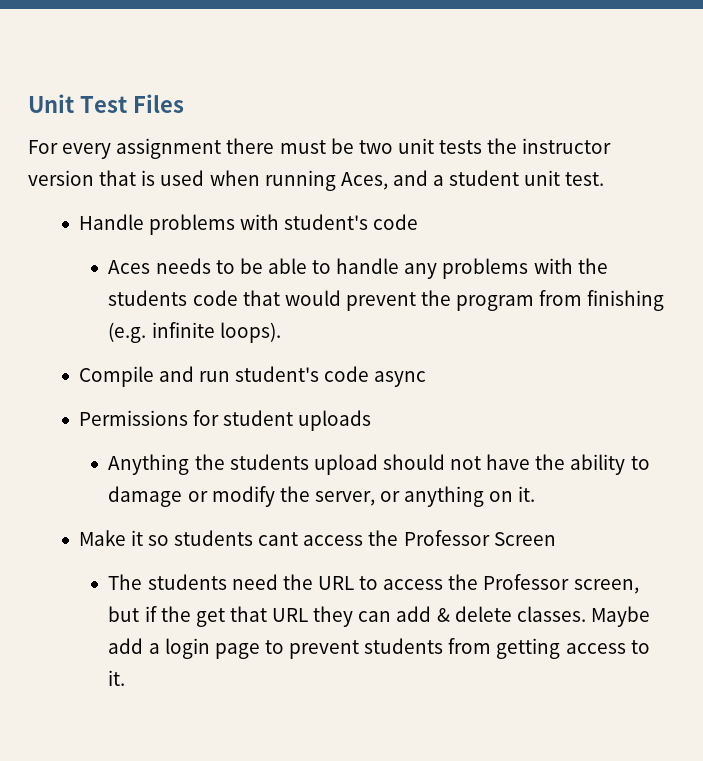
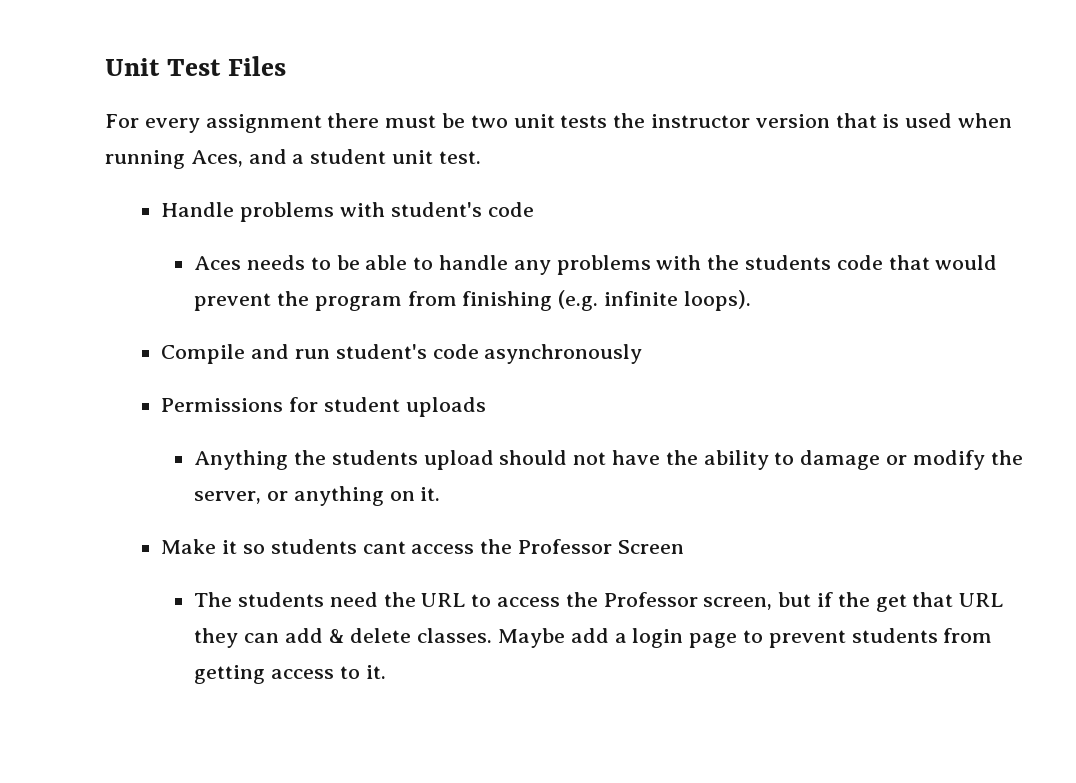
[374,371,427,387] async -> [484,344,643,364] asynchronously

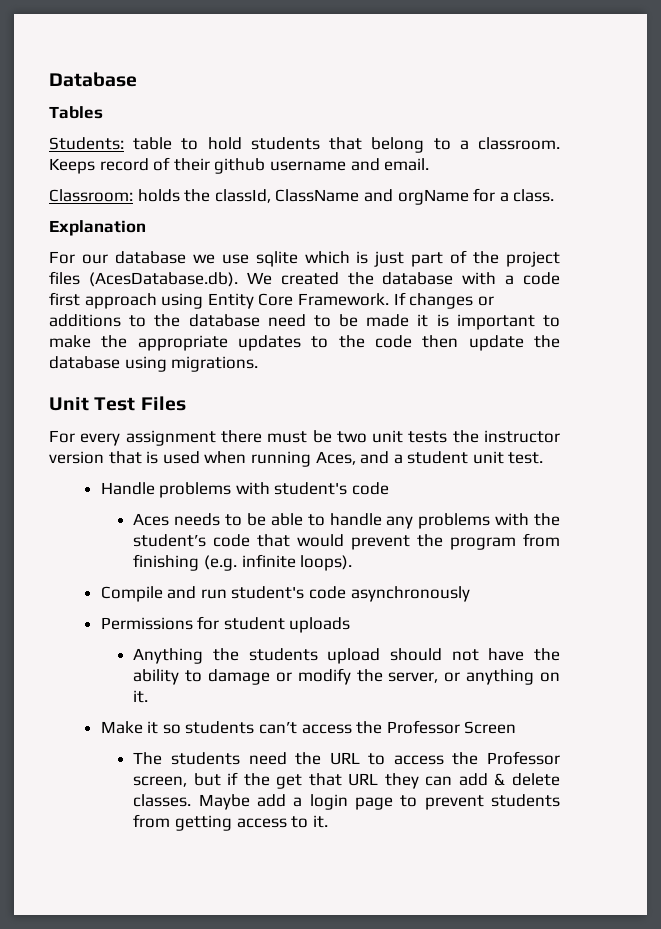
(105, 67) none -> [49,72,137,87] [49,106,103,119] [49,137,560,153] [49,157,430,174] [49,188,555,205] [49,220,146,236] [49,250,560,267] [49,271,560,287] [49,292,494,309] [49,314,560,330] [49,335,560,351] [49,356,259,372] Database // Tables // Students: table to hold students that belong to a classroom. Keeps record of their github username and email. // Classroom: holds the classId, ClassName and orgName for a class. // Explanation // For our database we use sqlite which is just part of the project files (AcesDatabase.db). We created the database with a code first approach using Entity Core Framework. If changes or additions to the database need to be made it is important to make the appropriate updates to the code then update the database using migrations. //
[744,255,831,270] students -> [133,534,207,547] student’s
[362,541,406,554] cant -> [258,721,297,734] can’t

